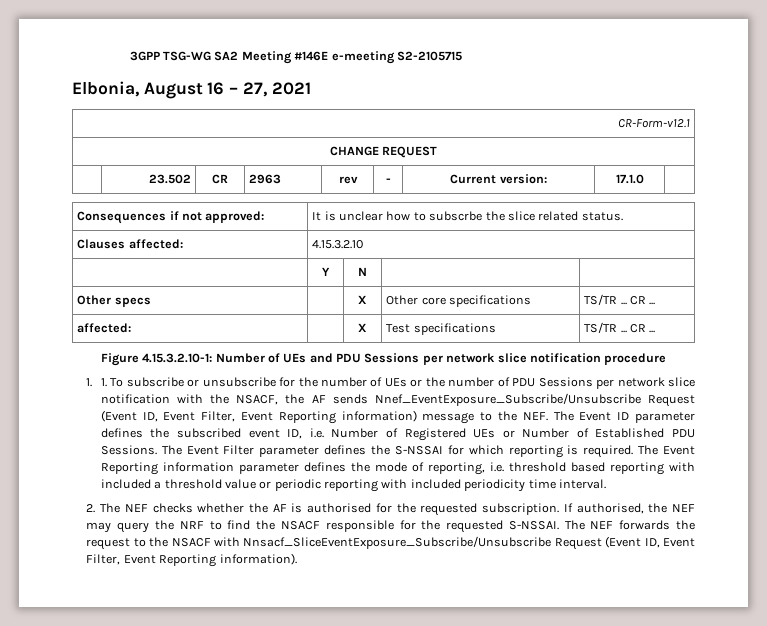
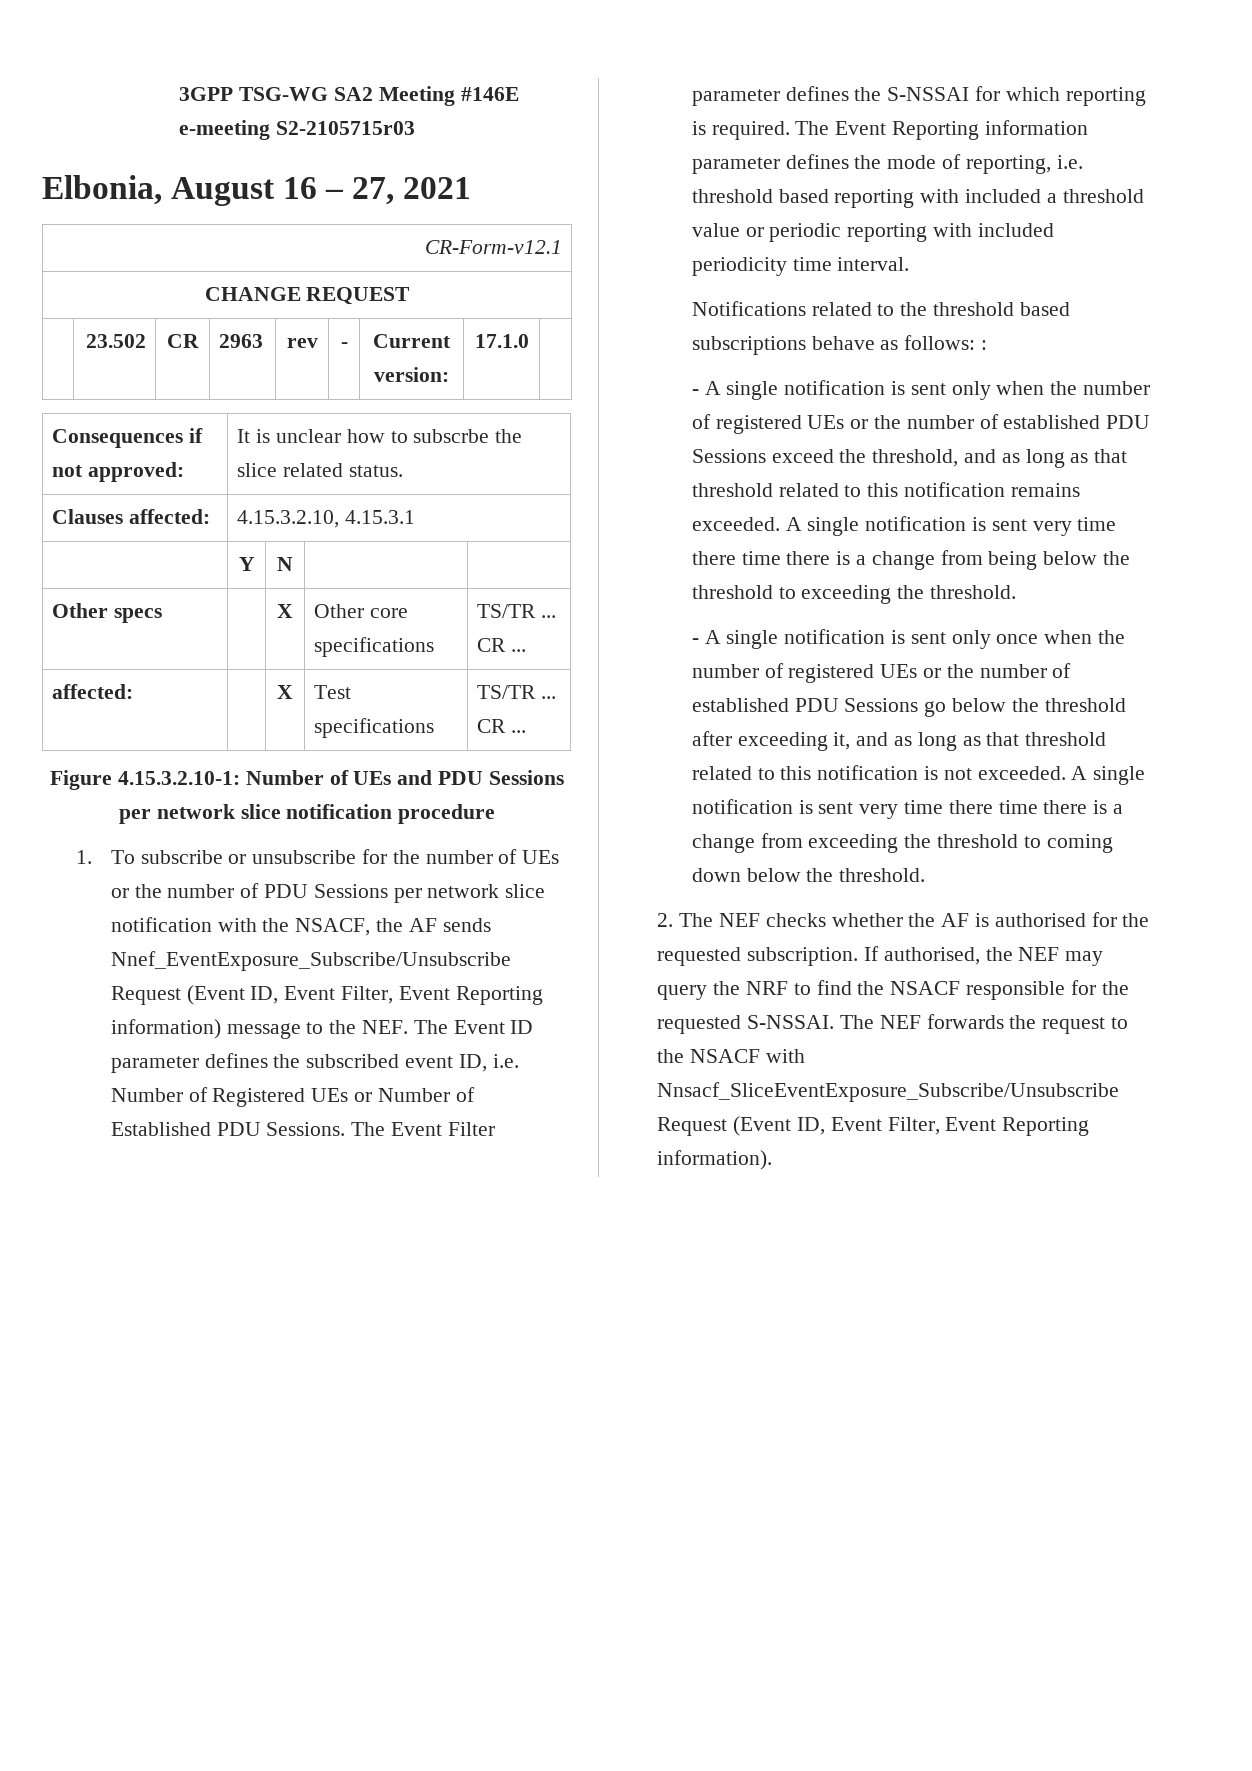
[396,51,462,61] S2-2105715 -> [276,121,416,135] S2-2105715r03
[312,240,364,249] 4.15.3.2.10 -> [237,510,416,528] 4.15.3.2.10, 4.15.3.1
[100,378,107,387] 1. -> (93, 857) none
(606, 484) none -> [691,301,1070,316] [691,335,987,355] [691,380,1150,400] [691,414,1151,434] [691,449,1128,468] [691,482,1080,497] [691,516,1117,536] [691,550,1130,570] [691,585,1016,604] [691,629,1125,649] [691,663,1072,683] [691,698,1126,717] [691,731,1107,751] [691,765,1146,785] [691,799,1123,819] [691,833,1113,853] [691,868,926,882] // Notifications related to the threshold based subscriptions behave as follows: : // - A single notification is sent only when the number of registered UEs or the number of established PDU Sessions exceed the threshold, and as long as that threshold related to this notification remains exceeded. A single notification is sent very time there time there is a change from being below the threshold to exceeding the threshold. // - A single notification is sent only once when the number of registered UEs or the number of established PDU Sessions go below the threshold after exceeding it, and as long as that threshold related to this notification is not exceeded. A single notification is sent very time there time there is a change from exceeding the threshold to coming down below the threshold.

